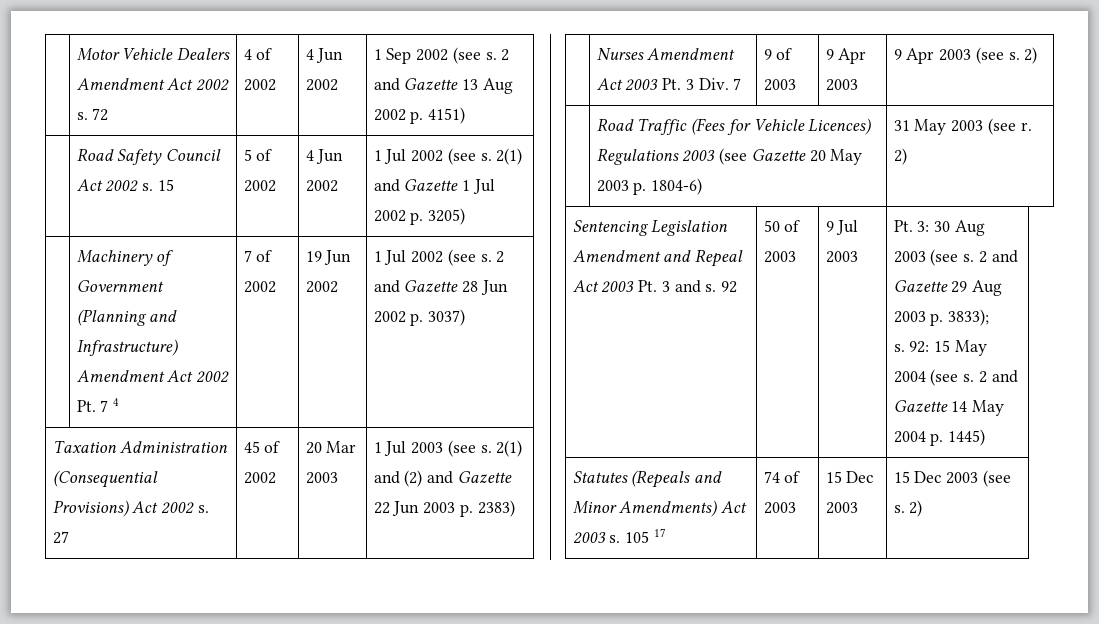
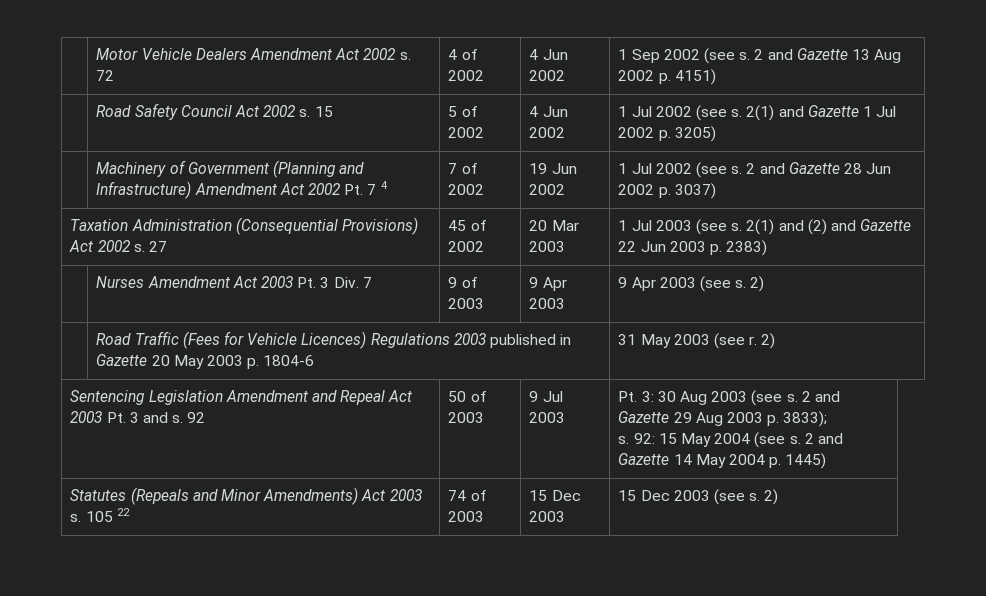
[719,148,748,165] (see -> [489,334,572,348] published in
[651,178,703,195] 1804-6) -> [263,355,315,366] 1804-6
[653,528,666,537] 17 -> [116,508,130,516] 22

